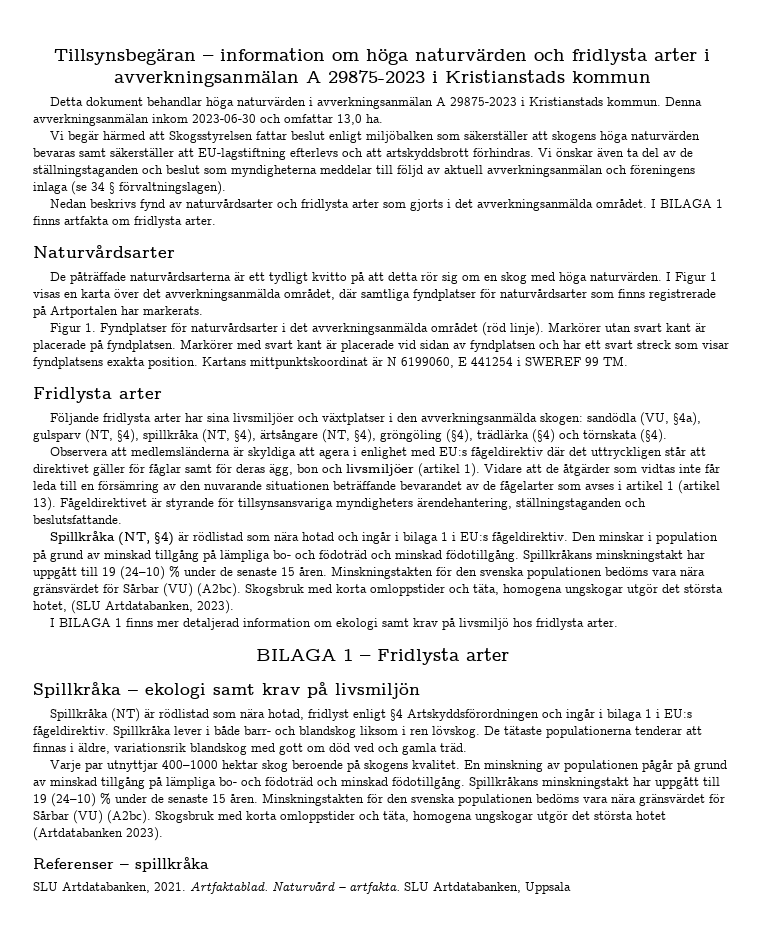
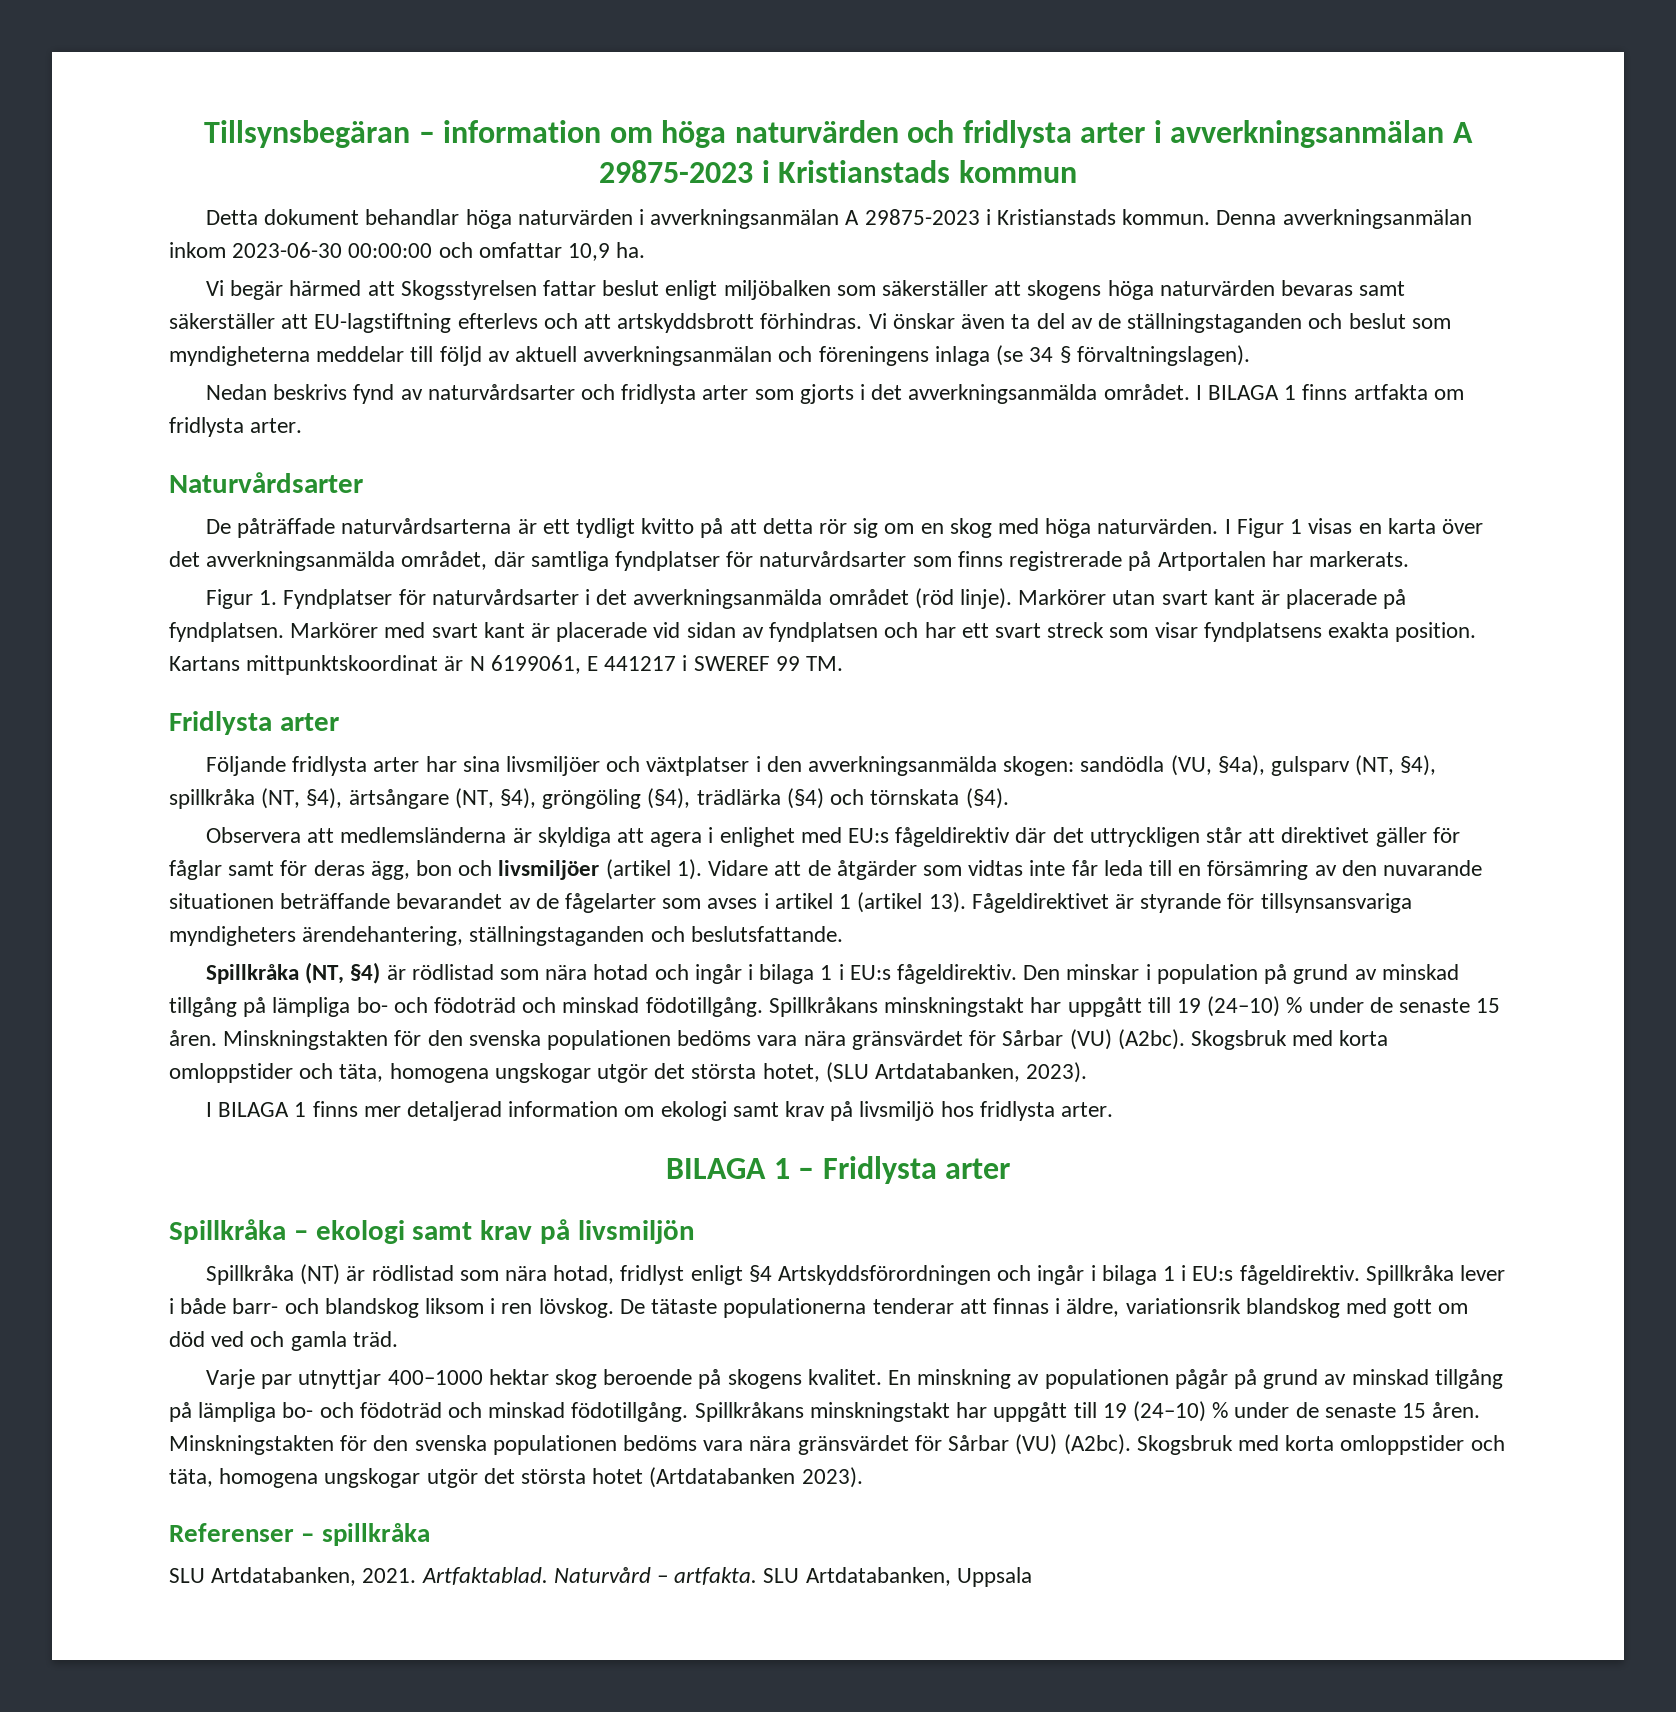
(256, 118) none -> [348,243,433,258] 00:00:00
[337,114,362,125] 13,0 -> [568,243,611,261] 10,9
[401,357,513,368] 6199060, E 441254 -> [490,655,677,674] 6199061, E 441217

